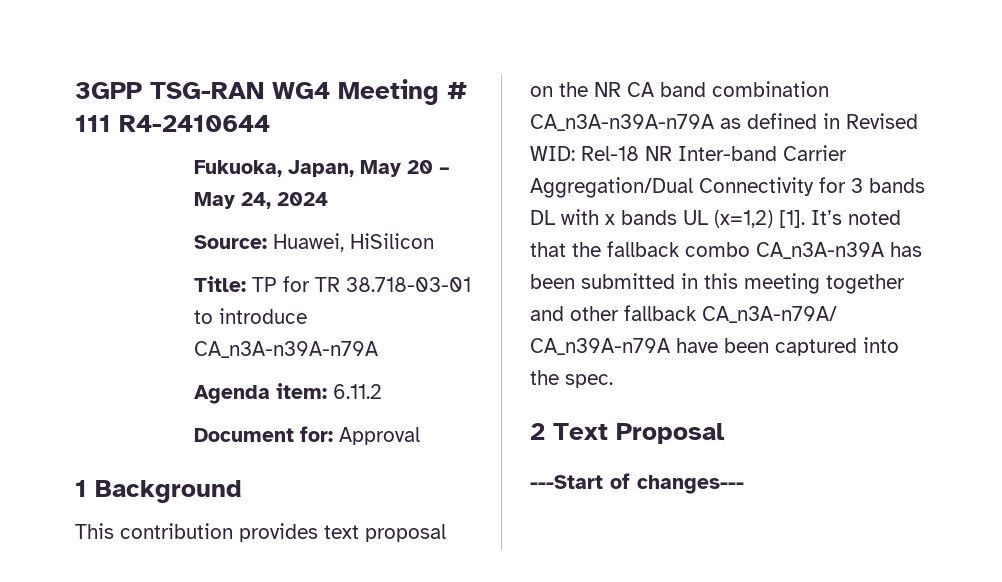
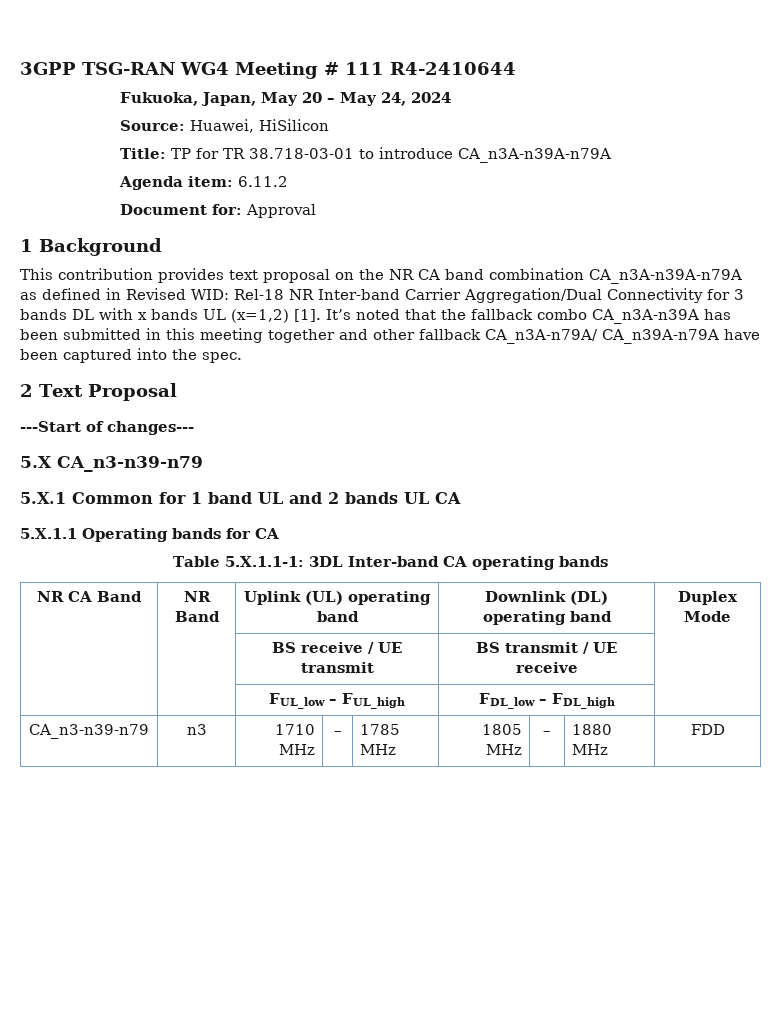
(744, 484) none -> [20,456,203,472] [20,492,461,504] [20,528,279,542] [173,556,608,570] [37,591,142,602] [183,591,211,602] [174,611,220,622] [244,591,431,605] [316,611,359,622] [485,591,608,605] [482,611,612,625] [678,591,738,605] [684,611,731,622] [272,642,402,654] [300,662,374,673] [476,642,617,654] [515,662,578,673] [269,693,405,709] [478,693,615,709] [29,724,149,739] [186,724,207,735] [274,724,315,735] [278,744,315,755] [333,731,342,735] [360,724,401,735] [360,744,397,755] [481,724,522,735] [485,744,522,755] [543,731,551,735] [572,724,613,735] [572,744,609,755] [690,724,725,735] // 5.X CA_n3-n39-n79 // 5.X.1 Common for 1 band UL and 2 bands UL CA // 5.X.1.1 Operating bands for CA // Table 5.X.1.1-1: 3DL Inter-band CA operating bands // NR CA Band | NR Band | Uplink (UL) operating band | Downlink (DL) operating band | Duplex Mode // | | BS receive / UE transmit | BS transmit / UE receive | // | | FUL_low – FUL_high | FDL_low – FDL_high | // CA_n3-n39-n79 | n3 | 1710 MHz | – | 1785 MHz | 1805 MHz | – | 1880 MHz | FDD

